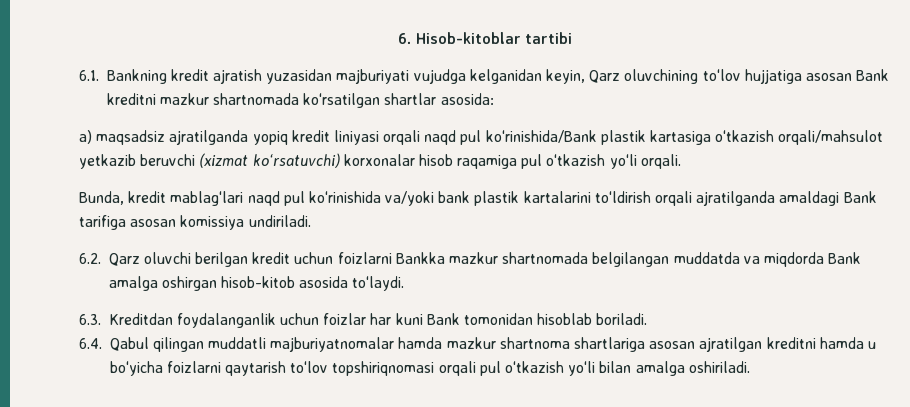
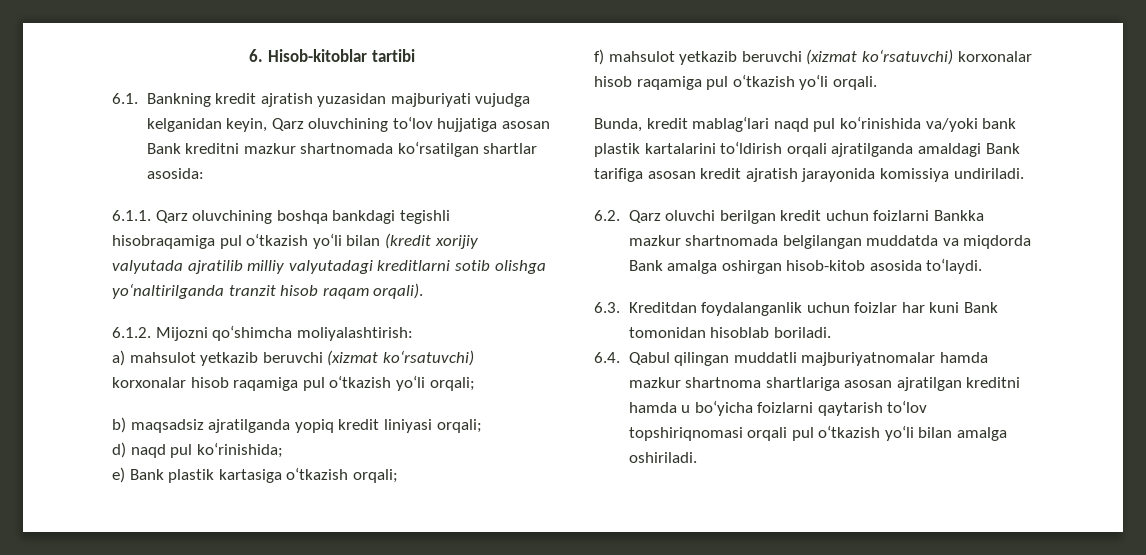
[79,130,92,144] a) -> [112,210,450,224] [112,233,478,249] [112,260,546,274] [112,283,424,299] [112,325,413,341] [112,350,474,366] [112,375,475,391] [112,417,126,433] 6.1.1. Qarz oluvchining boshqa bankdagi tegishli hisobraqamiga pul o‘tkazish yo‘li bilan (kredit xorijiy valyutada ajratilib milliy valyutadagi kreditlarni sotib olishga yo‘naltirilganda tranzit hisob raqam orqali). // 6.1.2. Mijozni qo‘shimcha moliyalashtirish: // a) mahsulot yetkazib beruvchi (xizmat ko‘rsatuvchi) korxonalar hisob raqamiga pul o‘tkazish yo‘li orqali; // b)
[383,130,884,145] orqali naqd pul ko‘rinishida/Bank plastik kartasiga o‘tkazish orqali/mahsulot -> [436,419,482,433] [112,442,283,458] [112,467,398,483] [594,49,675,65] orqali; // d) naqd pul ko‘rinishida; // e) Bank plastik kartasiga o‘tkazish orqali; // f) mahsulot
(177, 223) none -> [700,168,876,182] kredit ajratish jarayonida

